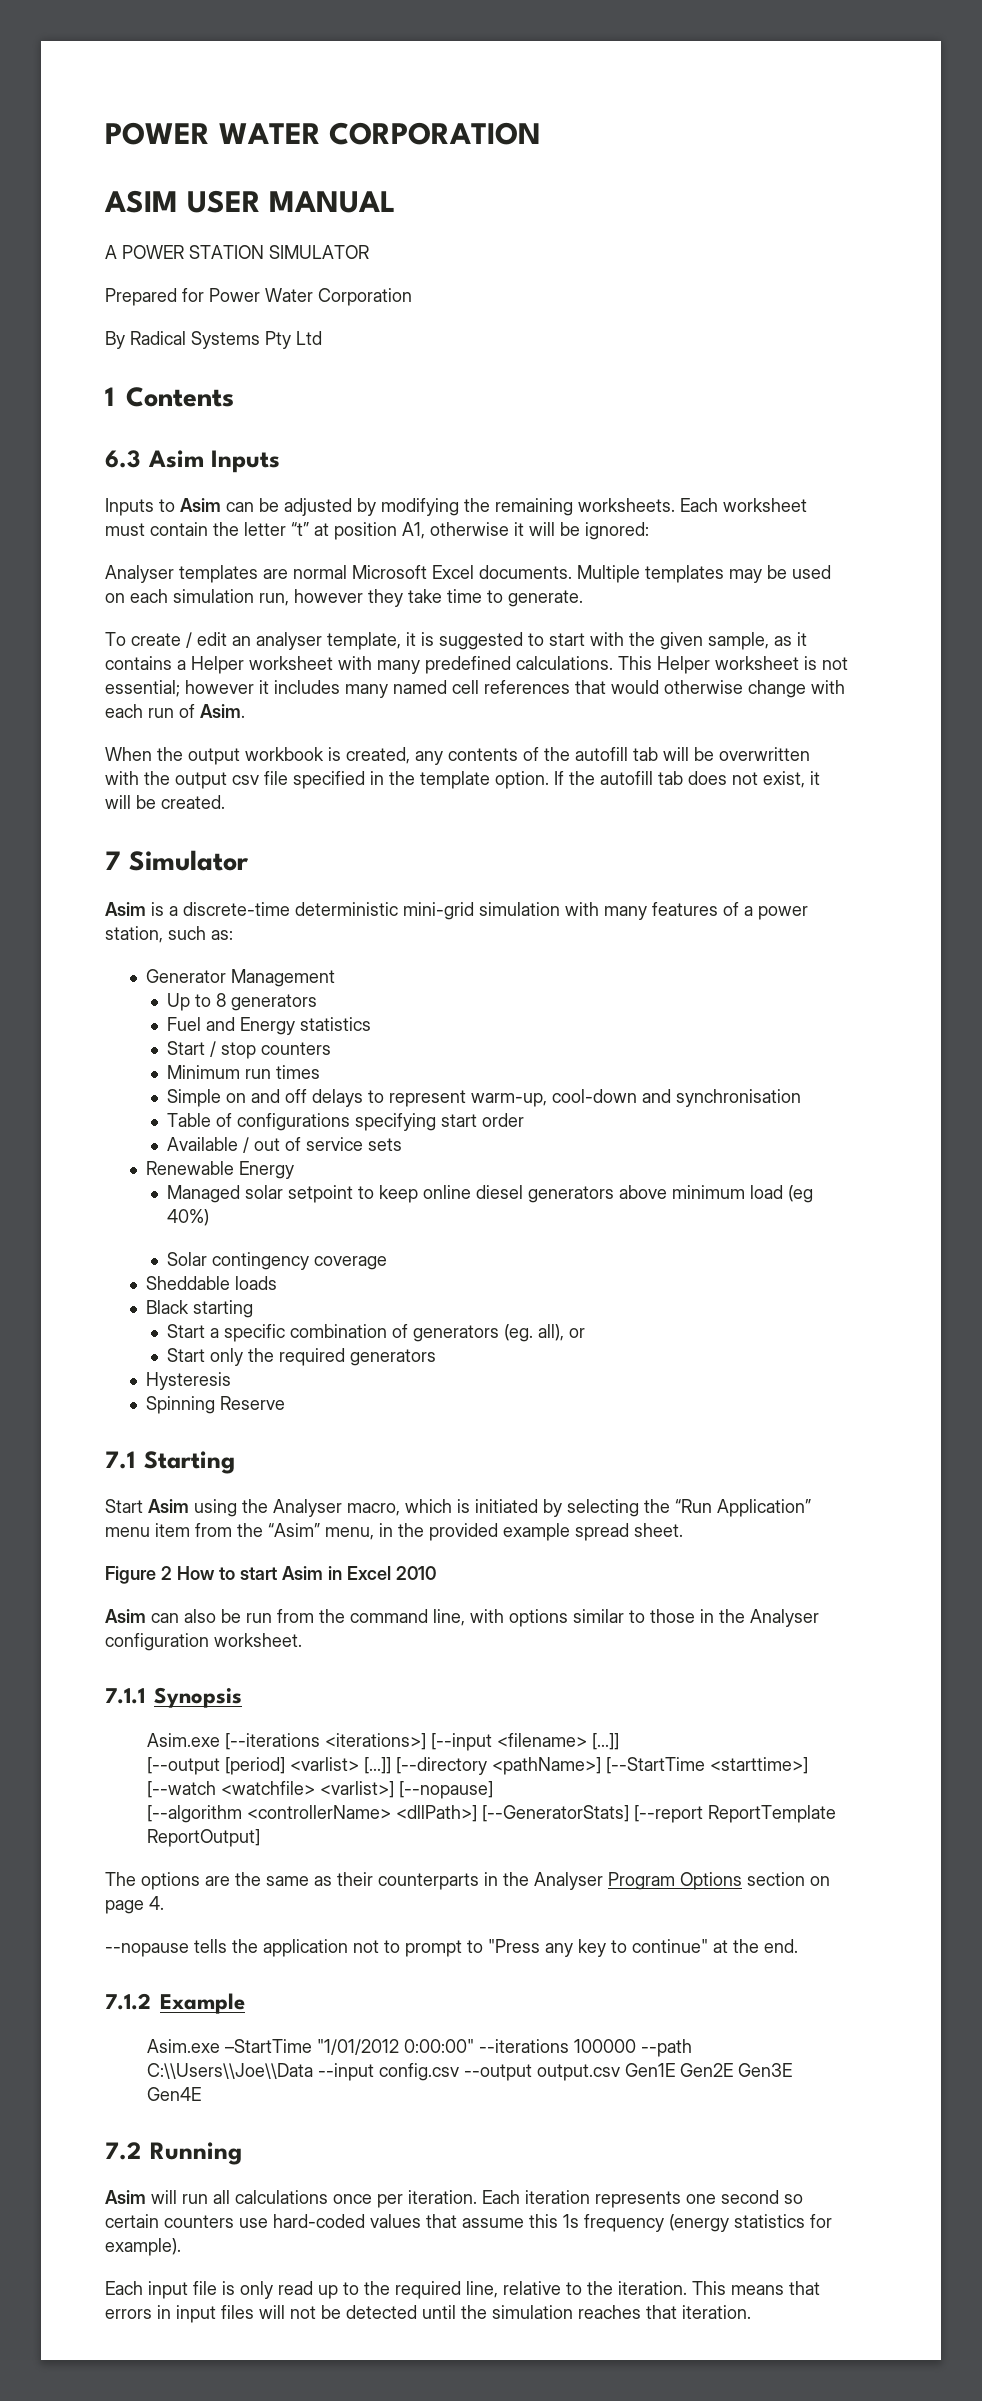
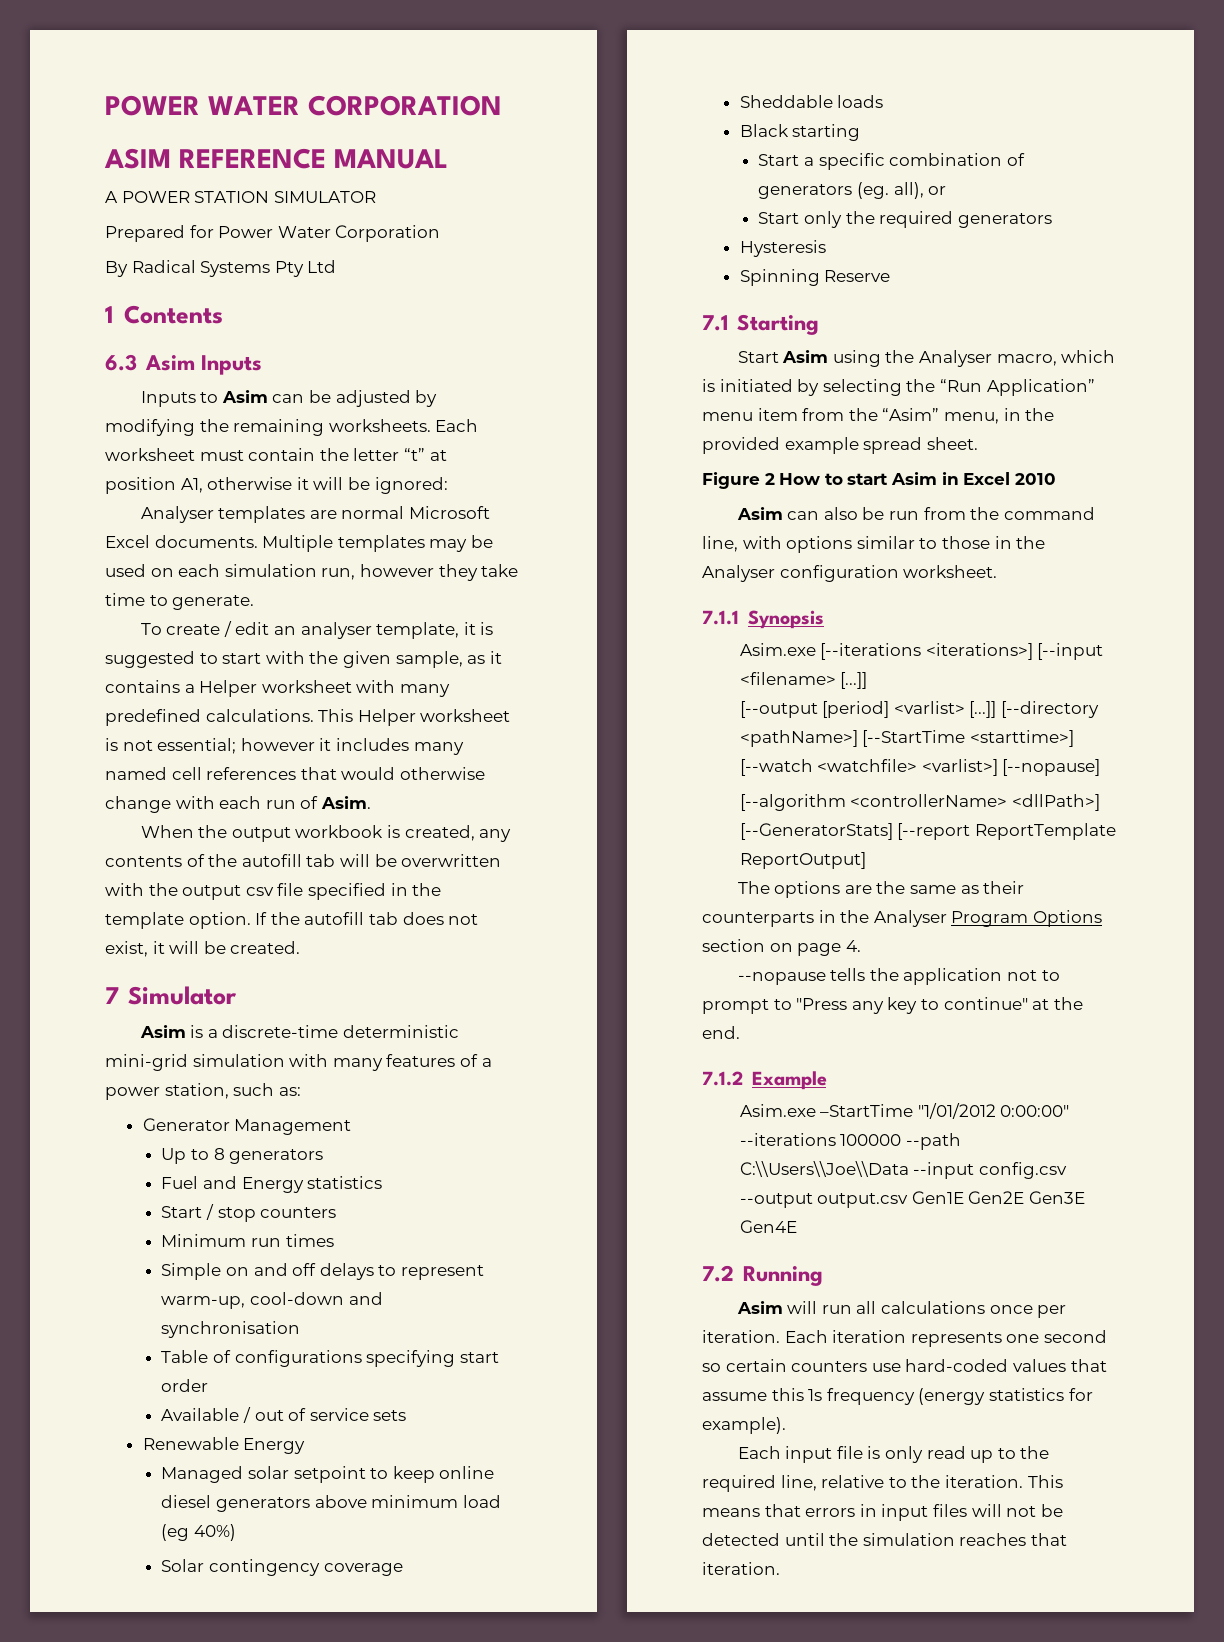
[186,190,261,213] USER -> [179,148,326,169] REFERENCE

